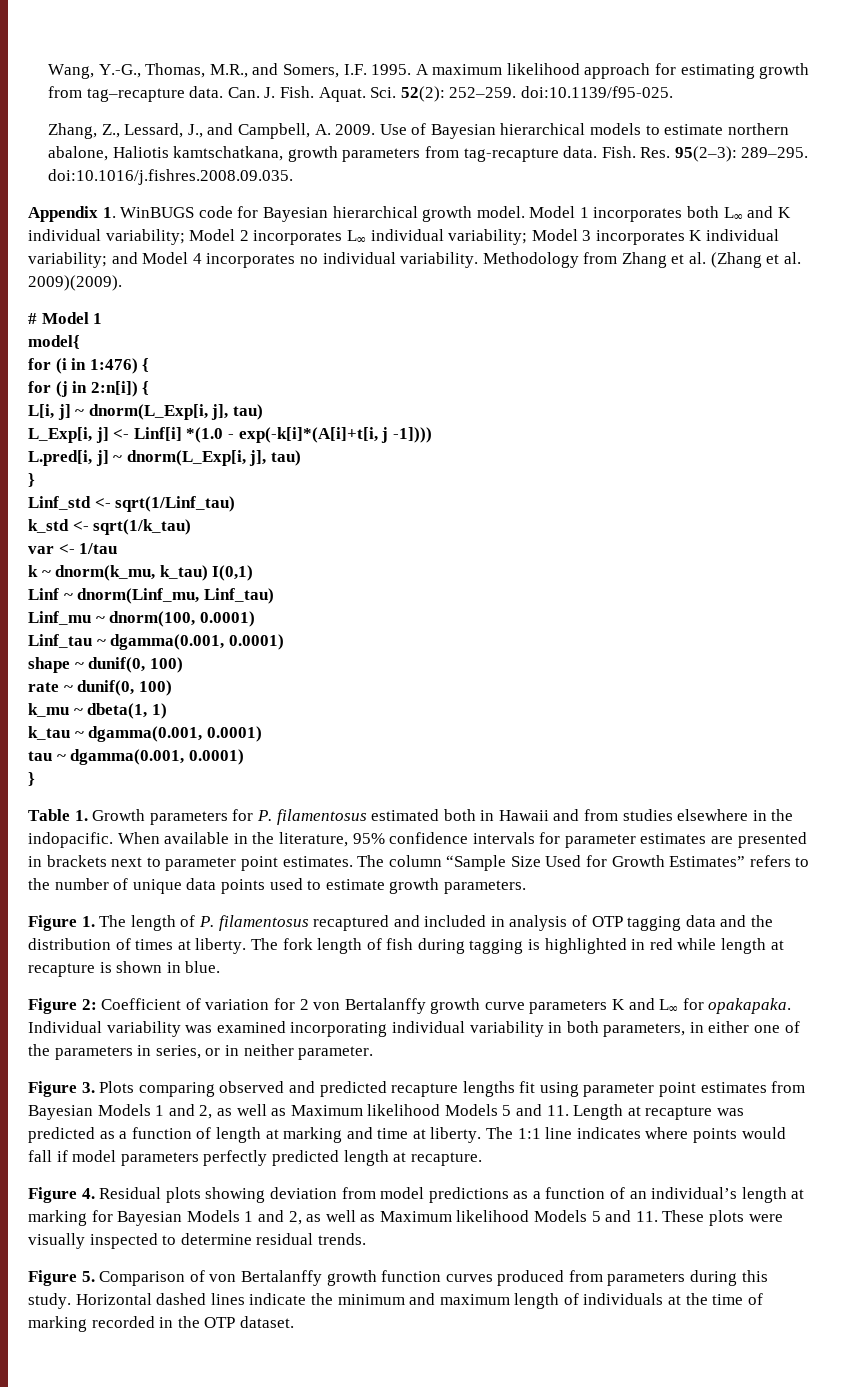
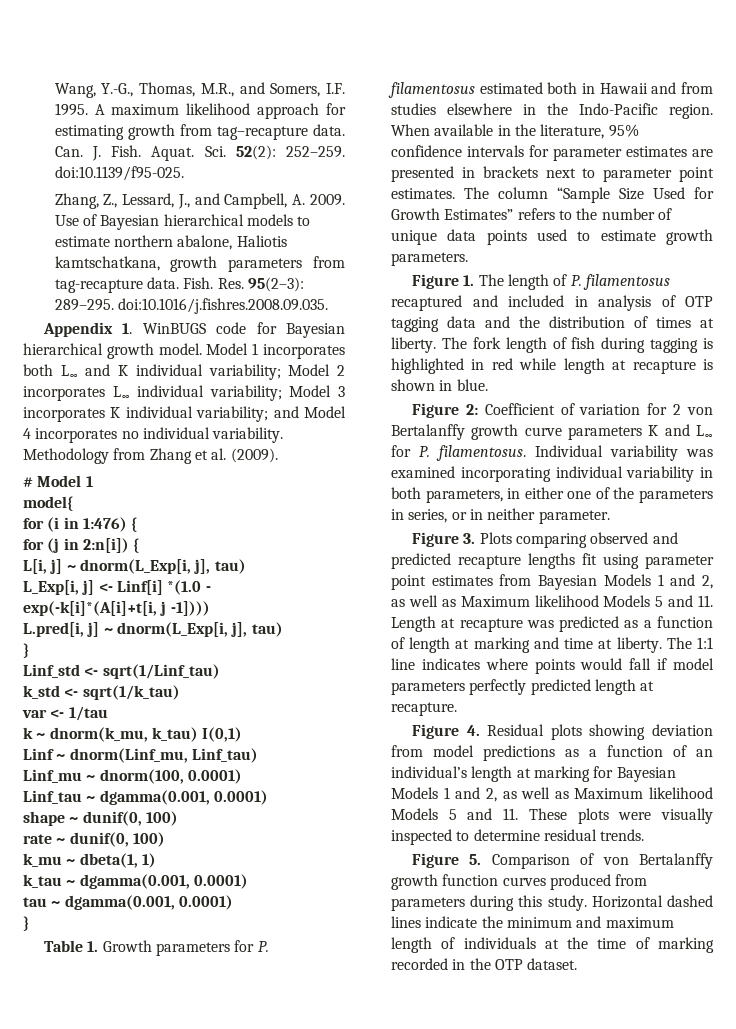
[710,252,801,268] [28,275,122,291] (Zhang et al. 2009)(2009). -> [230,448,278,463] (2009).
[28,832,113,848] indopacific. -> [579,103,713,119] Indo-Pacific region.
[708,998,792,1014] opakapaka. -> [419,445,526,461] P. filamentosus.

